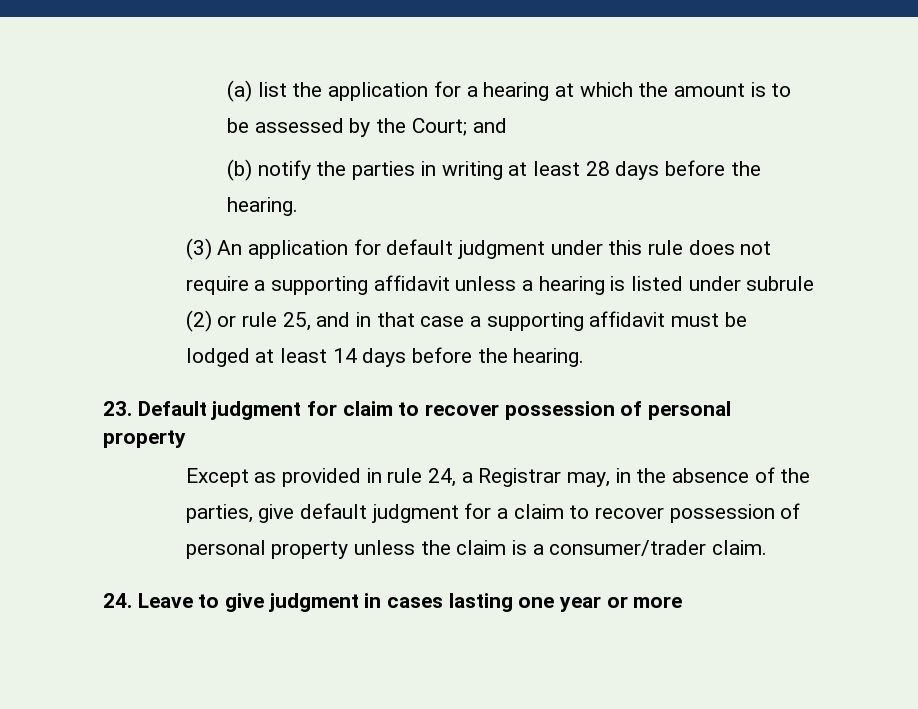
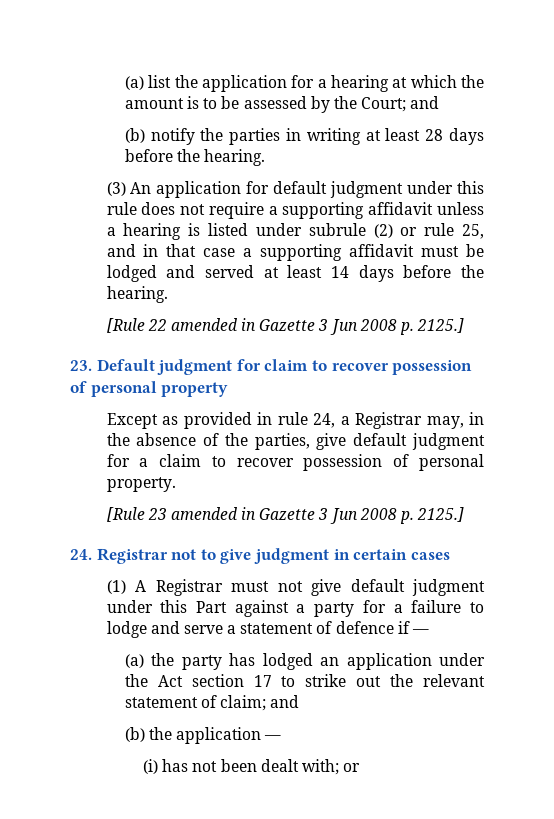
(250, 357) none -> [166,265,254,278] and served
(585, 357) none -> [106,318,465,335] // [Rule 22 amended in Gazette 3 Jun 2008 p. 2125.]
[271,540,768,559] property unless the claim is a consumer/trader claim. -> [106,477,176,492] [106,507,465,524] property. // [Rule 23 amended in Gazette 3 Jun 2008 p. 2125.]
[137,593,193,608] Leave -> [96,548,197,564] Registrar not
(382, 600) none -> [353,549,408,560] certain
[448,593,683,612] lasting one year or more -> [106,579,485,596] [106,600,484,617] [106,621,430,638] [124,653,485,670] [124,674,486,687] [124,695,300,711] [124,727,282,744] [143,759,361,775] // (1) A Registrar must not give default judgment under this Part against a party for a failure to lodge and serve a statement of defence if — // (a) the party has lodged an application under the Act section 17 to strike out the relevant statement of claim; and // (b) the application — // (i) has not been dealt with; or

